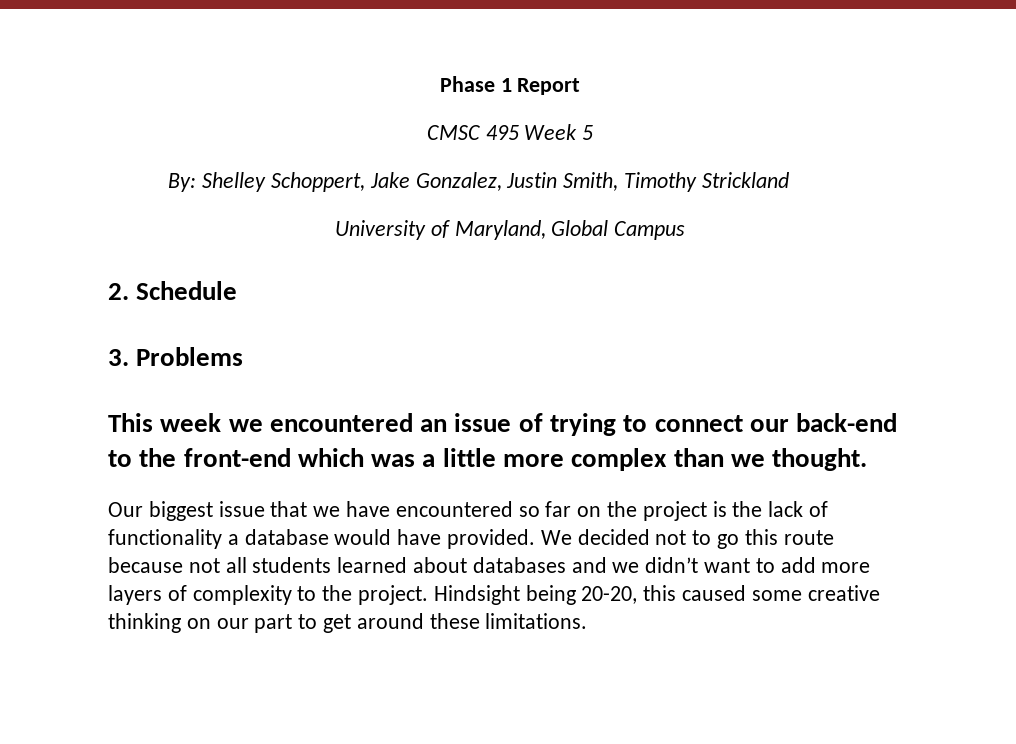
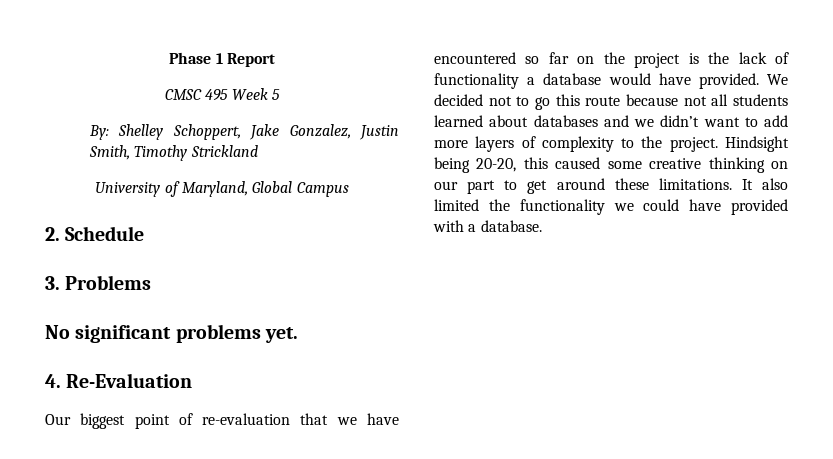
[108,413,898,436] [108,448,868,471] This week we encountered an issue of trying to connect our back-end to the front-end which was a little more complex than we thought. -> [45,324,299,343] [45,373,193,388] No significant problems yet. // 4. Re-Evaluation
[218,501,265,517] issue -> [134,413,291,429] point of re-evaluation
(588, 621) none -> [741,178,788,190] [434,199,788,215] [433,220,542,232] It also limited the functionality we could have provided with a database.

